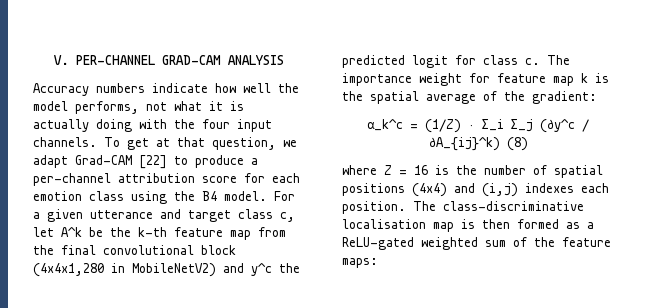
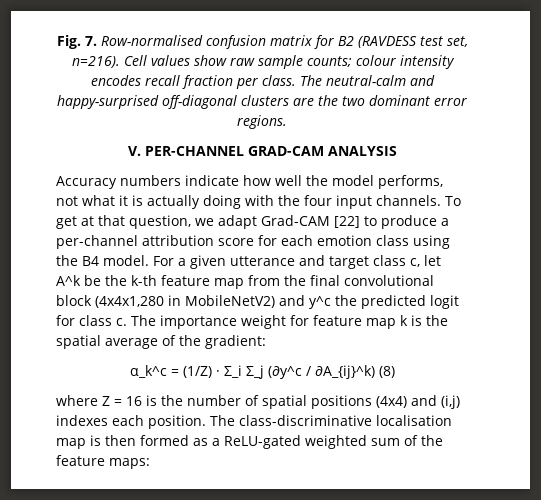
(54, 60) none -> [56,35,468,49] [71,55,455,69] [90,75,435,89] [57,95,467,109] [237,115,287,129] Fig. 7. Row-normalised confusion matrix for B2 (RAVDESS test set, n=216). Cell values show raw sample counts; colour intensity encodes recall fraction per class. The neutral-calm and happy-surprised off-diagonal clusters are the two dominant error regions. //

